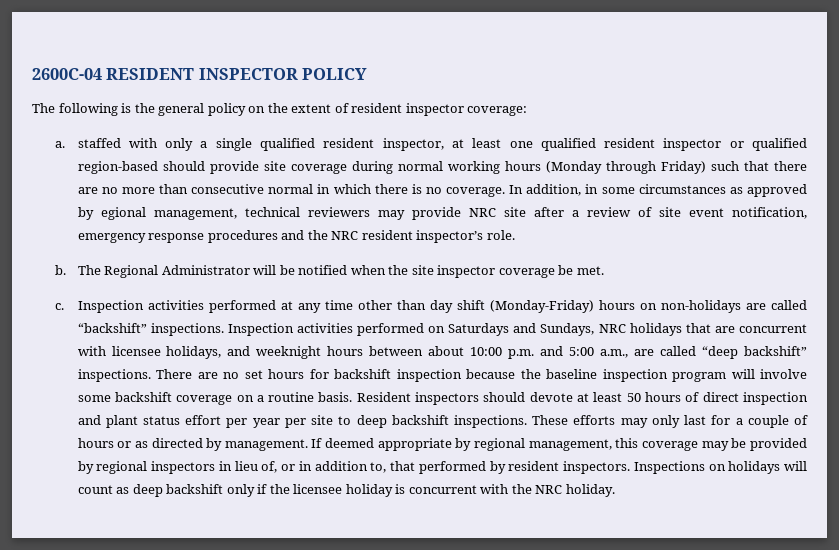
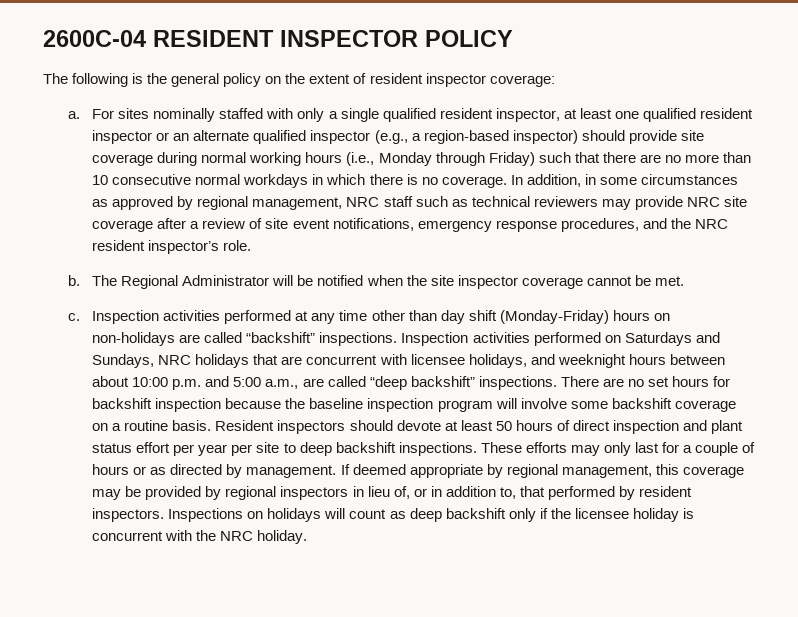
(65, 144) none -> [92,108,216,122] For sites nominally
[751,138,807,151] [77,161,158,174] qualified region-based -> [173,130,578,144] an alternate qualified inspector (e.g., a region-based inspector)
[545,161,602,174] (Monday -> [346,152,432,166] (i.e., Monday
(188, 189) none -> [92,175,109,185] 10
(314, 189) none -> [243,174,309,188] workdays
[100,207,237,220] egional management, -> [197,196,468,210] regional management, NRC staff such as
(526, 212) none -> [92,220,154,232] coverage
[731,207,807,219] notification, -> [332,218,414,231] notifications,
[207,230,278,243] procedures -> [560,218,639,232] procedures,
(555, 273) none -> [586,276,632,286] cannot

